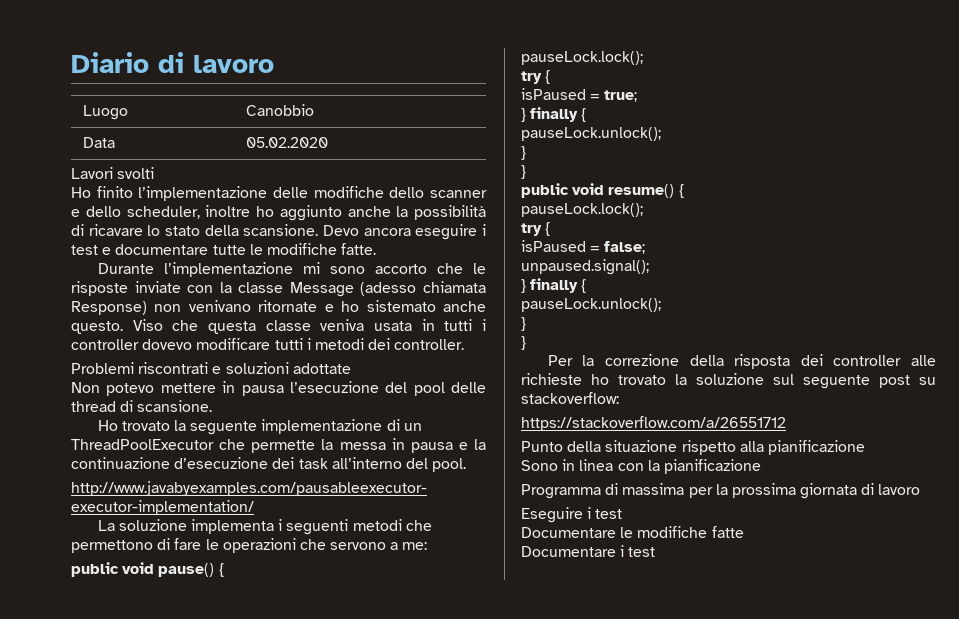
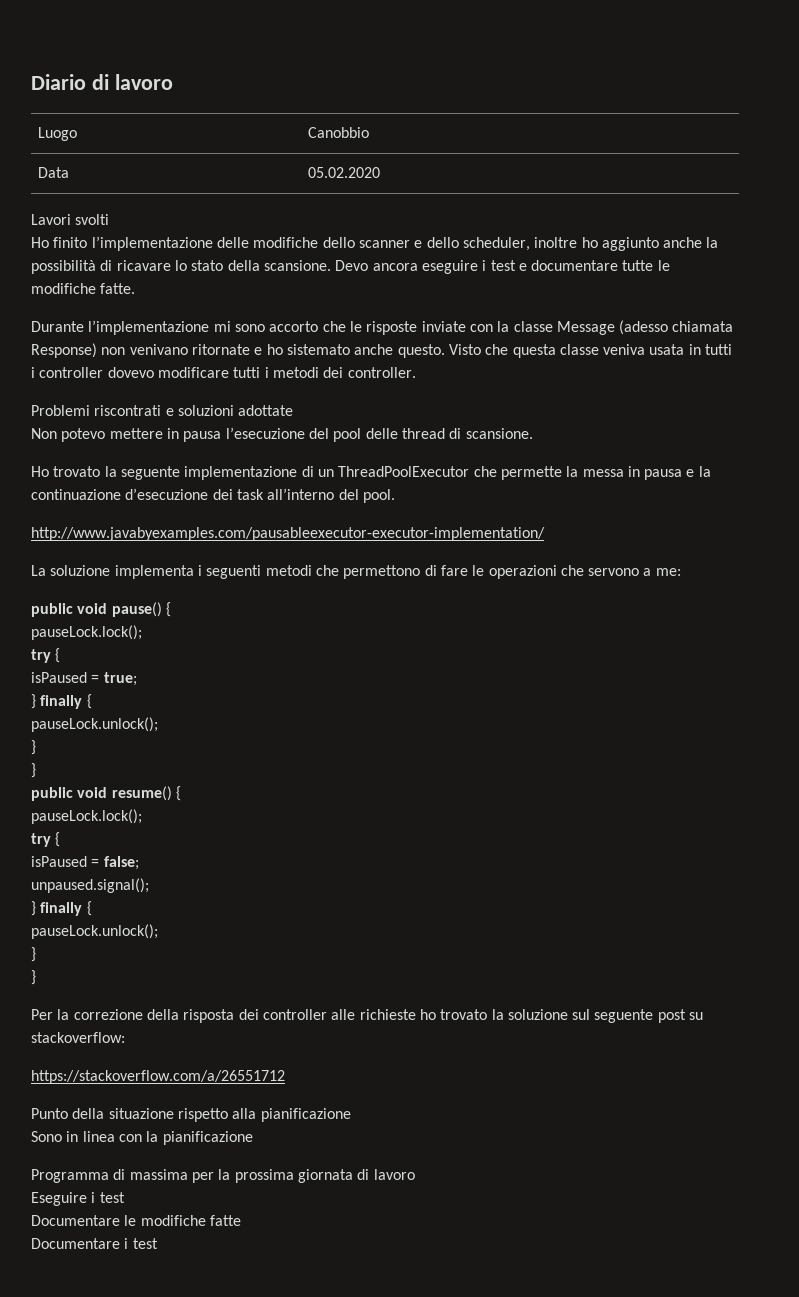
[132,319,163,331] Viso -> [448,344,481,355] Visto

